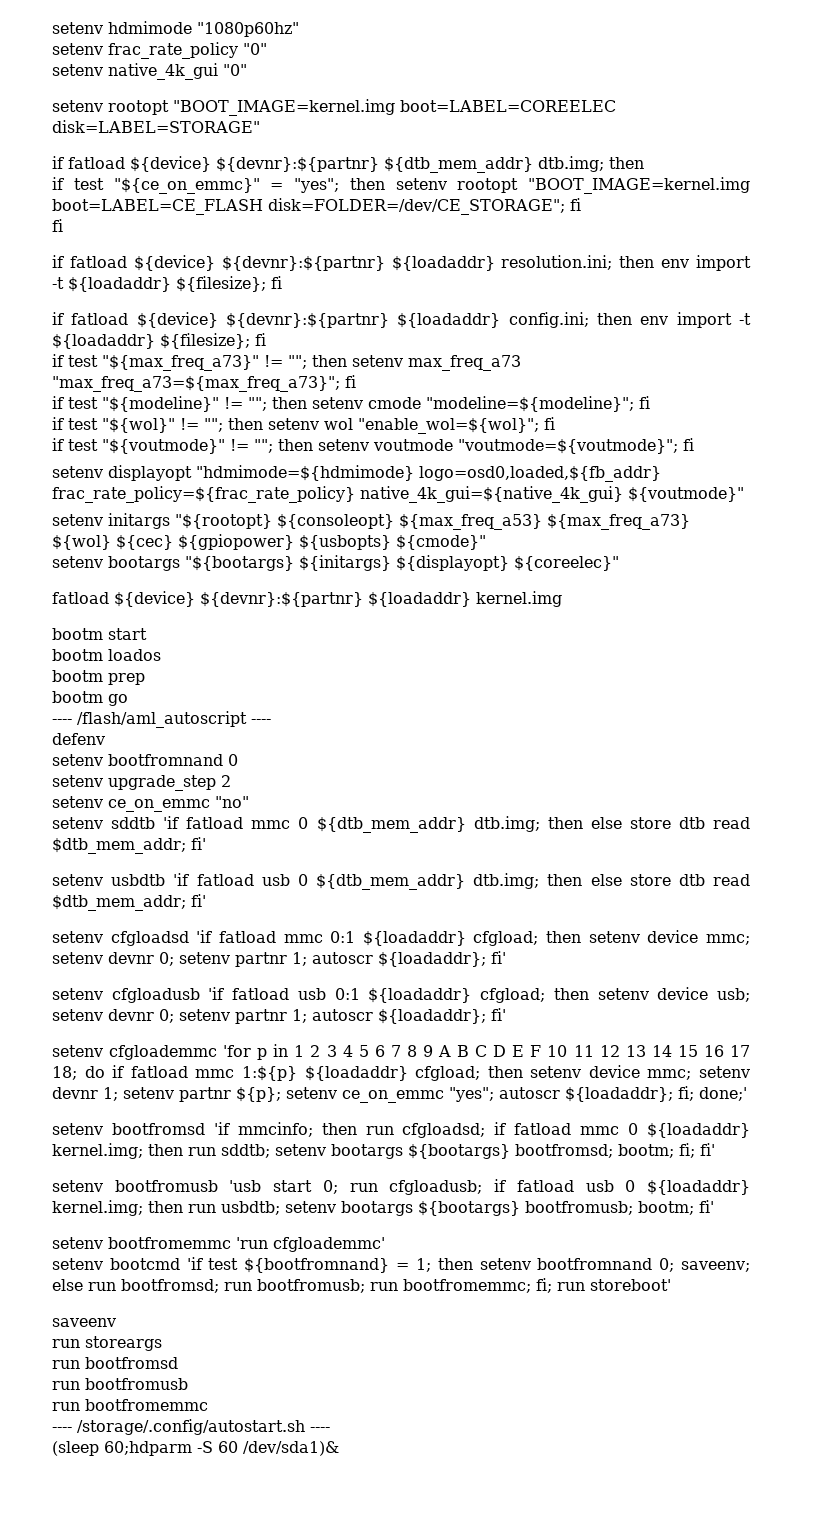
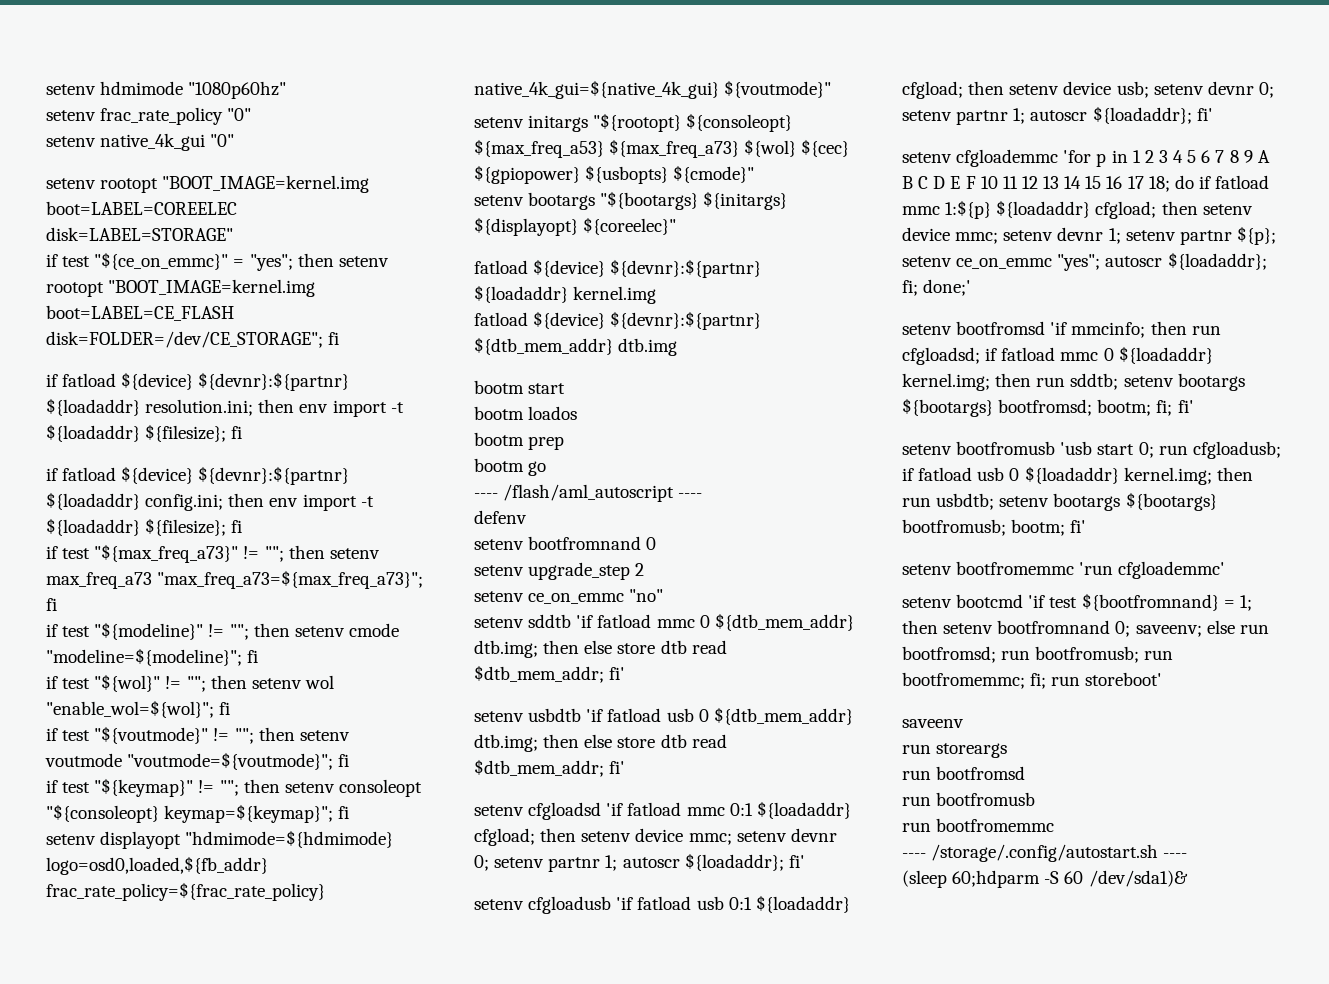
[52,156,644,173] // if fatload ${device} ${devnr}:${partnr} ${dtb_mem_addr} dtb.img; then -> (233, 234) none
[52,219,63,232] // fi -> (340, 338) none
(694, 444) none -> [46,778,422,797] [46,804,350,823] // if test "${keymap}" != ""; then setenv consoleopt "${consoleopt} keymap=${keymap}"; fi
(562, 599) none -> [474,311,762,330] [474,337,678,356] // fatload ${device} ${devnr}:${partnr} ${dtb_mem_addr} dtb.img

